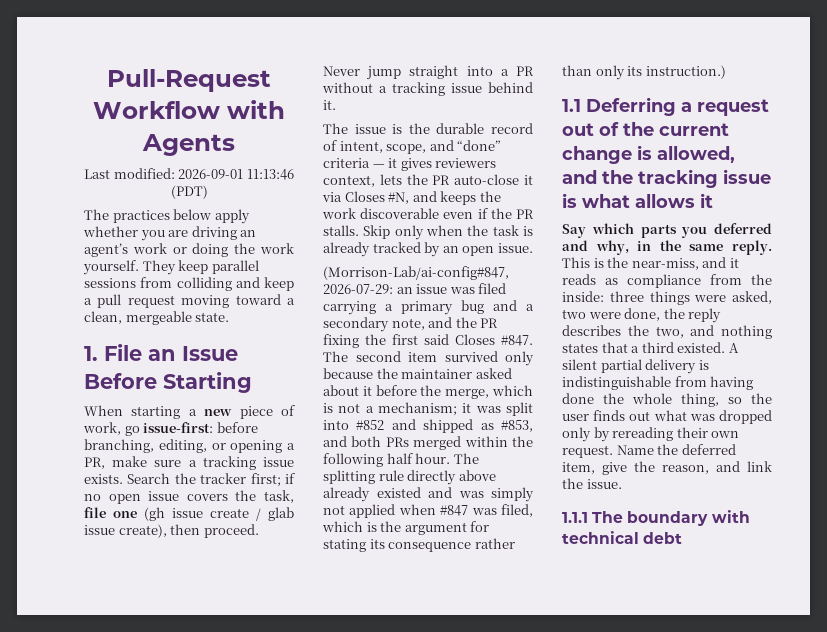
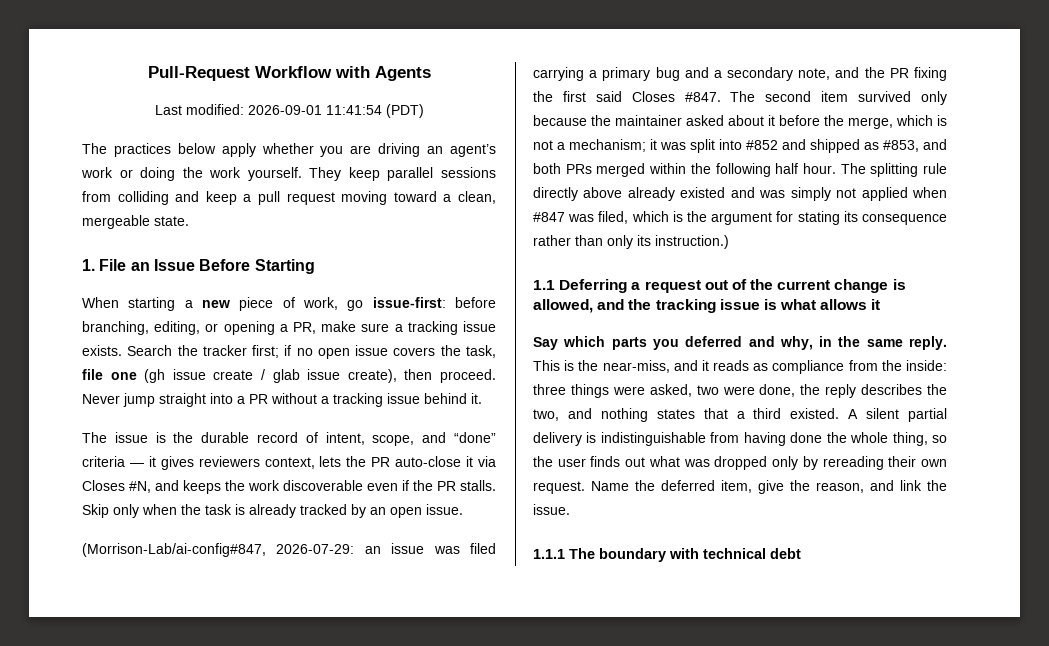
[246,169,294,180] 11:13:46 -> [325,105,382,115] 11:41:54

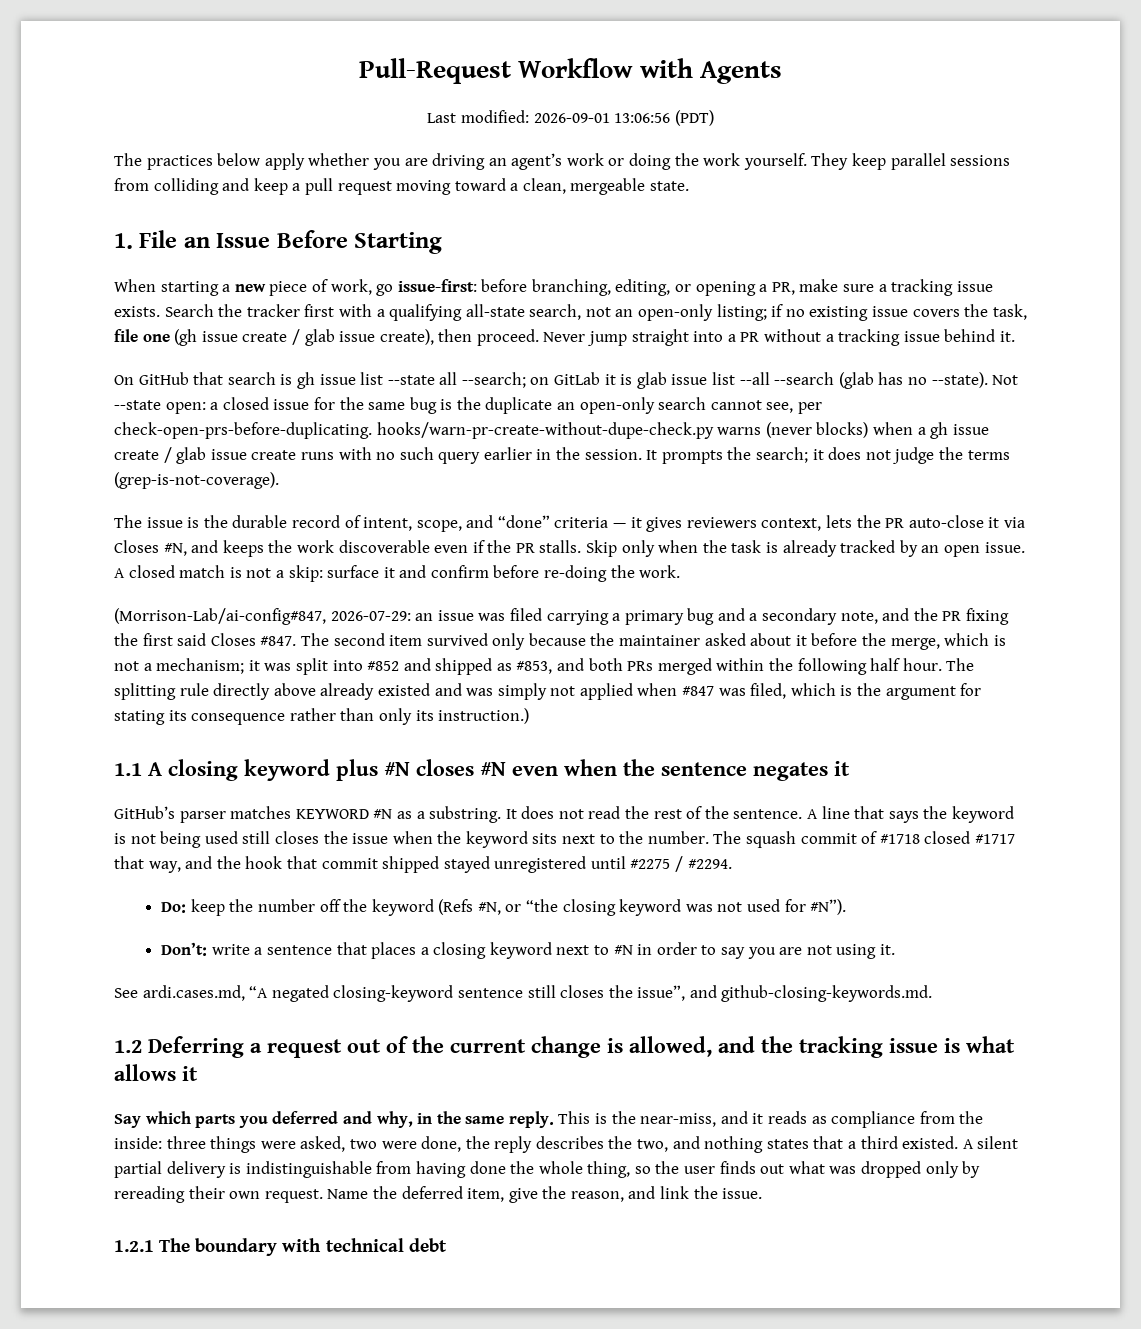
[325,105,382,115] 11:41:54 -> [614,113,671,123] 13:06:56
[252,345,280,358] first; -> [304,304,767,321] first with a qualifying all-state search, not an open-only listing;
[317,348,350,359] open -> [809,306,869,321] existing
(482, 398) none -> [114,372,1019,389] [114,397,823,414] [114,422,989,439] [114,447,1010,464] [114,472,279,489] // On GitHub that search is gh issue list --state all --search; on GitLab it is glab issue list --all --search (glab has no --state). Not --state open: a closed issue for the same bug is the duplicate an open-only search cannot see, per check-open-prs-before-duplicating. hooks/warn-pr-create-without-dupe-check.py warns (never blocks) when a gh issue create / glab issue create runs with no such query earlier in the session. It prompts the search; it does not judge the terms (grep-is-not-coverage).
(463, 509) none -> [114,565,681,582] A closed match is not a skip: surface it and confirm before re-doing the work.
(555, 285) none -> [148,759,850,781] [114,806,1014,823] [114,831,1015,848] [114,856,732,873] [161,899,847,916] [161,942,895,959] [114,985,933,1002] [114,1040,142,1053] A closing keyword plus #N closes #N even when the sentence negates it // GitHub’s parser matches KEYWORD #N as a substring. It does not read the rest of the sentence. A line that says the keyword is not being used still closes the issue when the keyword sits next to the number. The squash commit of #1718 closed #1717 that way, and the hook that commit shipped stayed unregistered until #2275 / #2294. // Do: keep the number off the keyword (Refs #N, or “the closing keyword was not used for #N”). // Don’t: write a sentence that places a closing keyword next to #N in order to say you are not using it. // See ardi.cases.md, “A negated closing-keyword sentence still closes the issue”, and github-closing-keywords.md. // 1.2
[533,549,565,559] 1.1.1 -> [114,1240,154,1252] 1.2.1

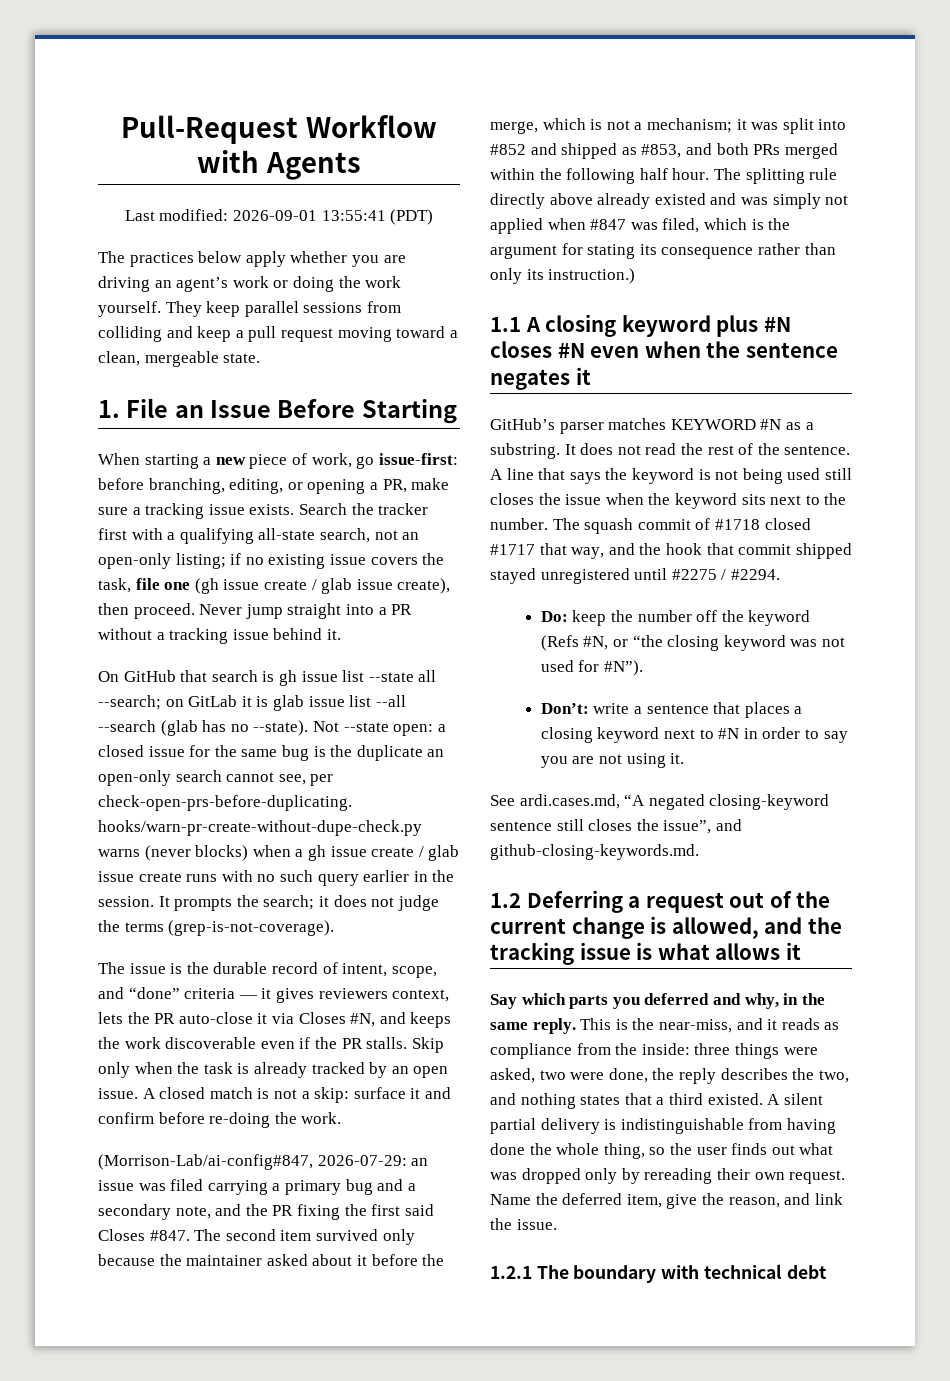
[614,113,671,123] 13:06:56 -> [321,210,386,221] 13:55:41

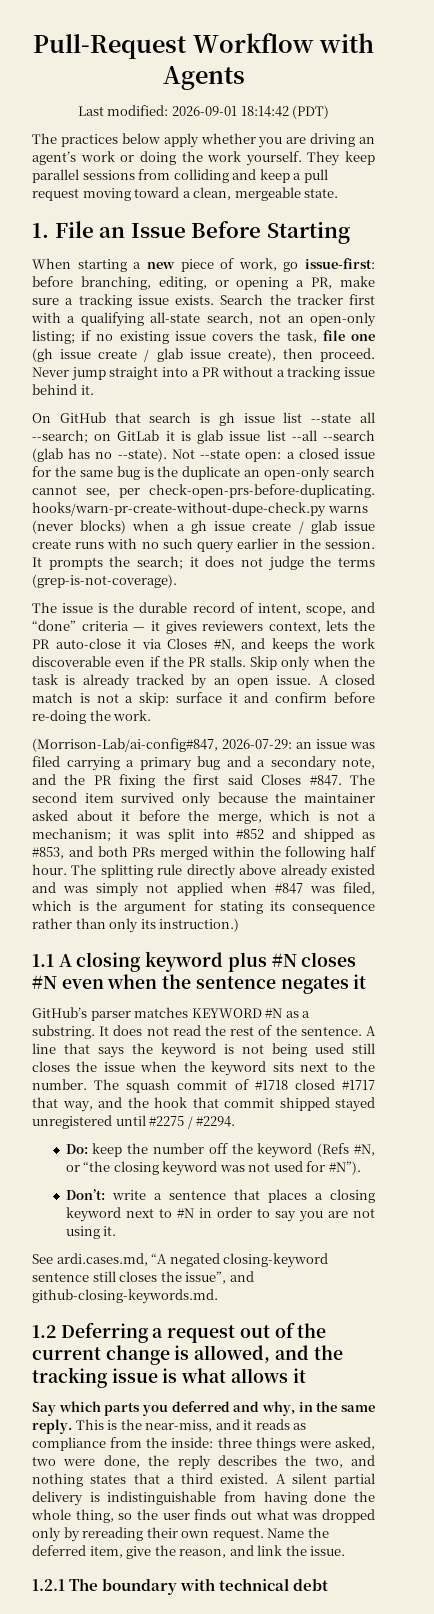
[321,210,386,221] 13:55:41 -> [240,106,289,117] 18:14:42

